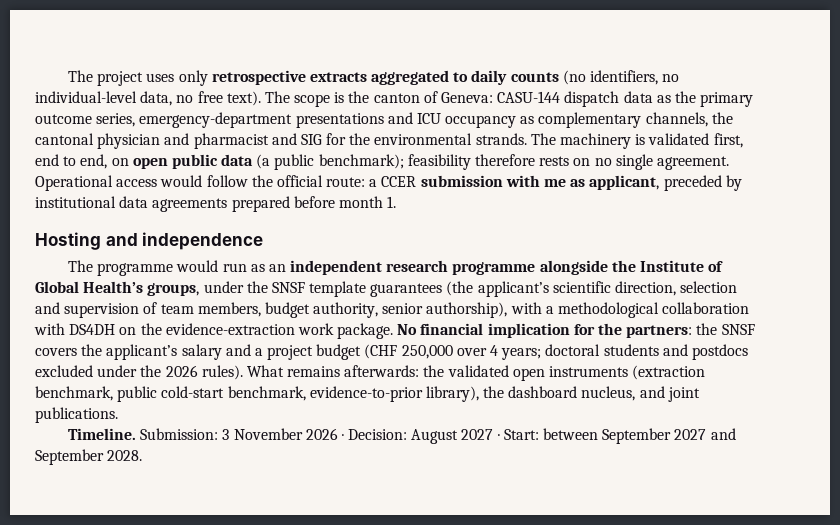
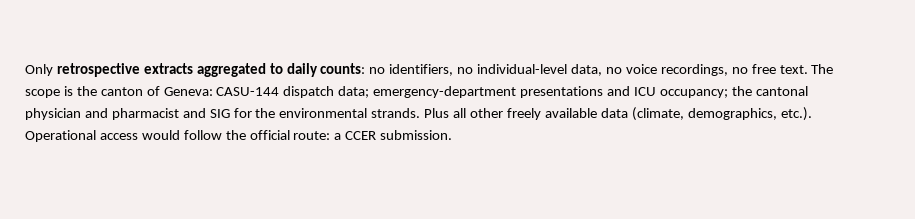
[67,70,208,86] The project uses only -> [25,64,53,76] Only
[510,70,586,85] counts (no -> [320,63,386,74] counts: no
[197,91,261,106] free text). -> [625,64,808,76] voice recordings, no free text.
[623,91,754,107] [35,112,708,128] data as the primary outcome series, emergency-department presentations and ICU occupancy as complementary channels, -> [338,86,728,98] data; emergency-department presentations and ICU occupancy;
[530,133,743,149] [35,154,729,170] The machinery is validated first, end to end, on open public data (a public benchmark); feasibility therefore rests on no single agreement. -> [424,107,812,121] Plus all other freely available data (climate, demographics, etc.).
[420,175,742,191] [35,196,397,212] [35,232,264,250] [67,260,724,276] [35,281,738,297] [35,302,750,318] [34,323,755,339] [35,344,748,360] [35,365,706,381] [35,386,700,402] [35,407,118,423] [67,428,736,444] [35,449,143,465] submission with me as applicant, preceded by institutional data agreements prepared before month 1. // Hosting and independence // The programme would run as an independent research programme alongside the Institute of Global Health’s groups, under the SNSF template guarantees (the applicant’s scientific direction, selection and supervision of team members, budget authority, senior authorship), with a methodological collaboration with DS4DH on the evidence-extraction work package. No financial implication for the partners: the SNSF covers the applicant’s salary and a project budget (CHF 250,000 over 4 years; doctoral students and postdocs excluded under the 2026 rules). What remains afterwards: the validated open instruments (extraction benchmark, public cold-start benchmark, evidence-to-prior library), the dashboard nucleus, and joint publications. // Timeline. Submission: 3 November 2026 · Decision: August 2027 · Start: between September 2027 and September 2028. -> [380,130,453,140] submission.

